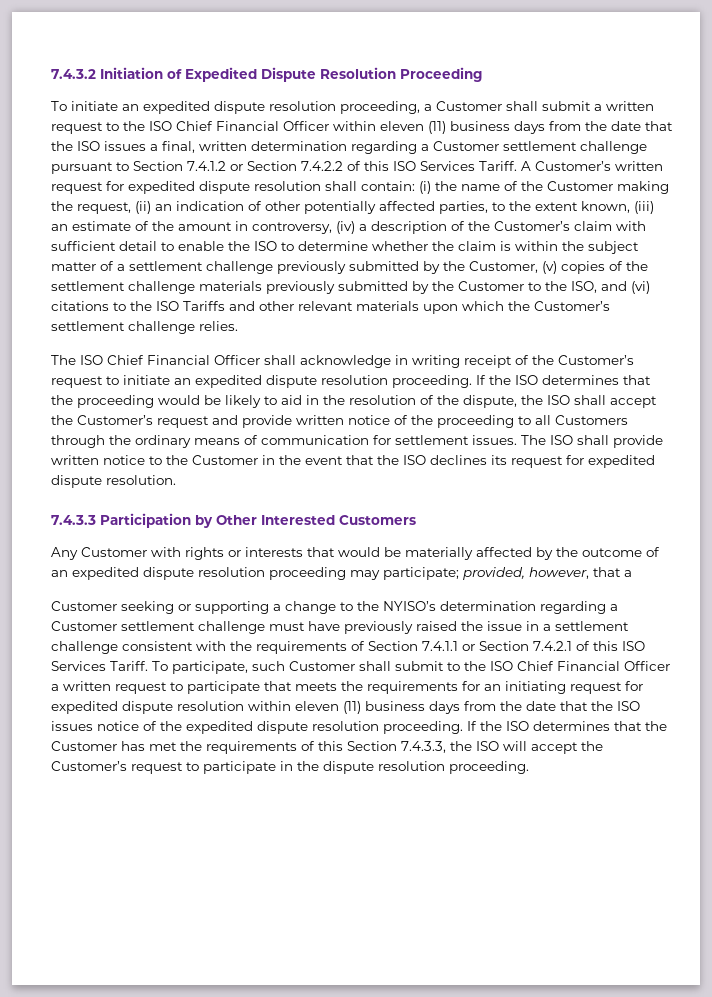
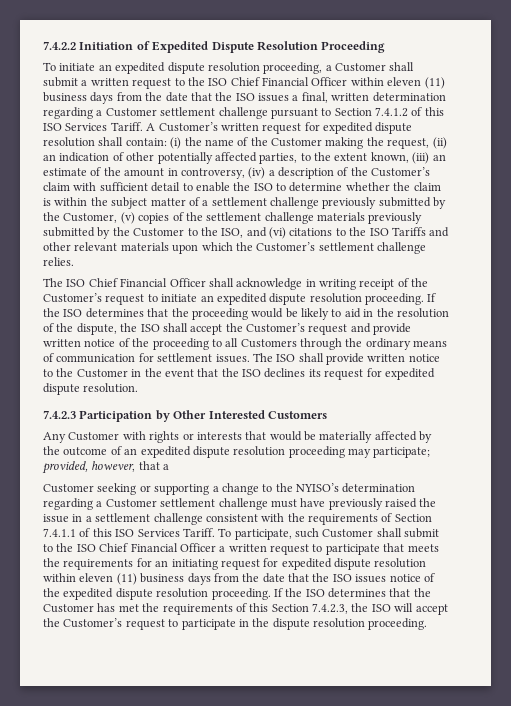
[51,69,96,79] 7.4.3.2 -> [43,41,76,50] 7.4.2.2
[230,161,343,171] or Section 7.4.2.2 -> (408, 112) none
[51,515,96,525] 7.4.3.3 -> [43,410,76,419] 7.4.2.3
[462,641,572,651] or Section 7.4.2.1 -> (76, 532) none
[401,741,446,753] 7.4.3.3, -> [312,603,348,614] 7.4.2.3,

